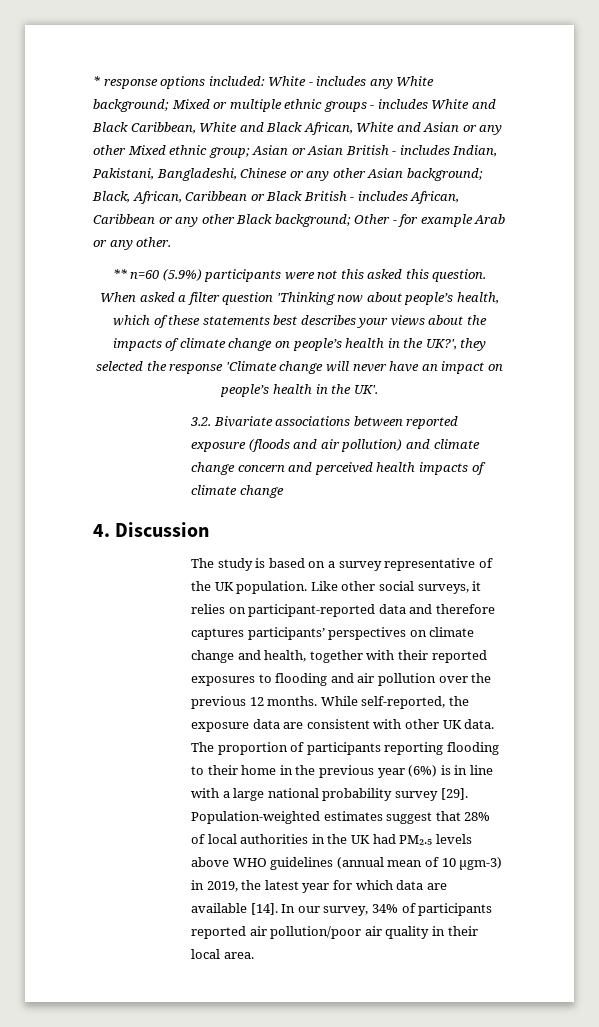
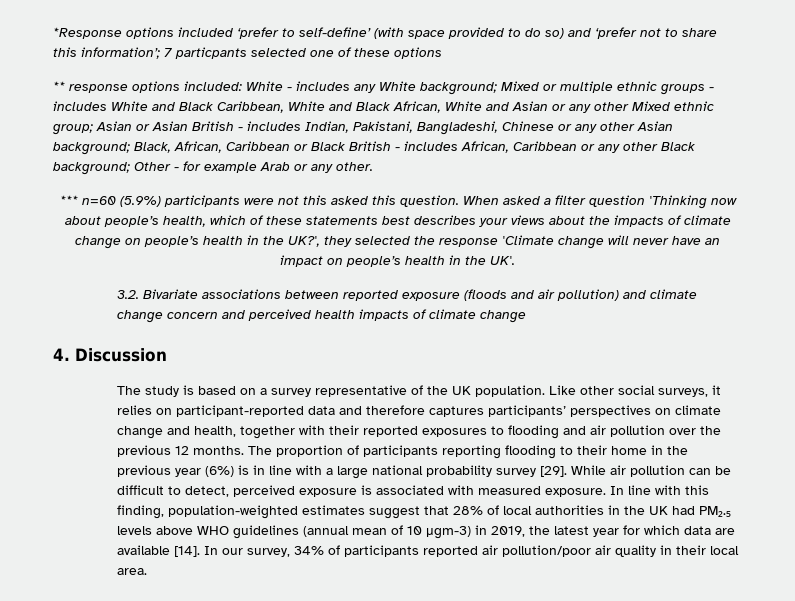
[93,76,101,86] * -> [53,27,717,39] [53,47,442,59] [53,81,65,91] *Response options included ‘prefer to self-define’ (with space provided to do so) and ‘prefer not to share this information’; 7 particpants selected one of these options // **
[112,269,128,279] ** -> [59,195,78,205] ***
[320,696,469,709] [191,719,495,732] While self-reported, the exposure data are consistent with other UK data. -> (245, 450) none
[191,811,321,824] Population-weighted -> [571,465,732,477] [117,485,710,497] [117,505,299,519] While air pollution can be difficult to detect, perceived exposure is associated with measured exposure. In line with this finding, population-weighted

